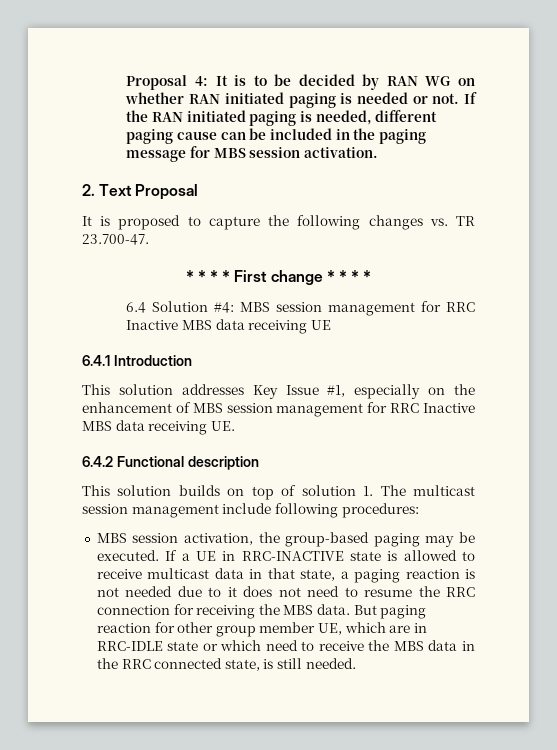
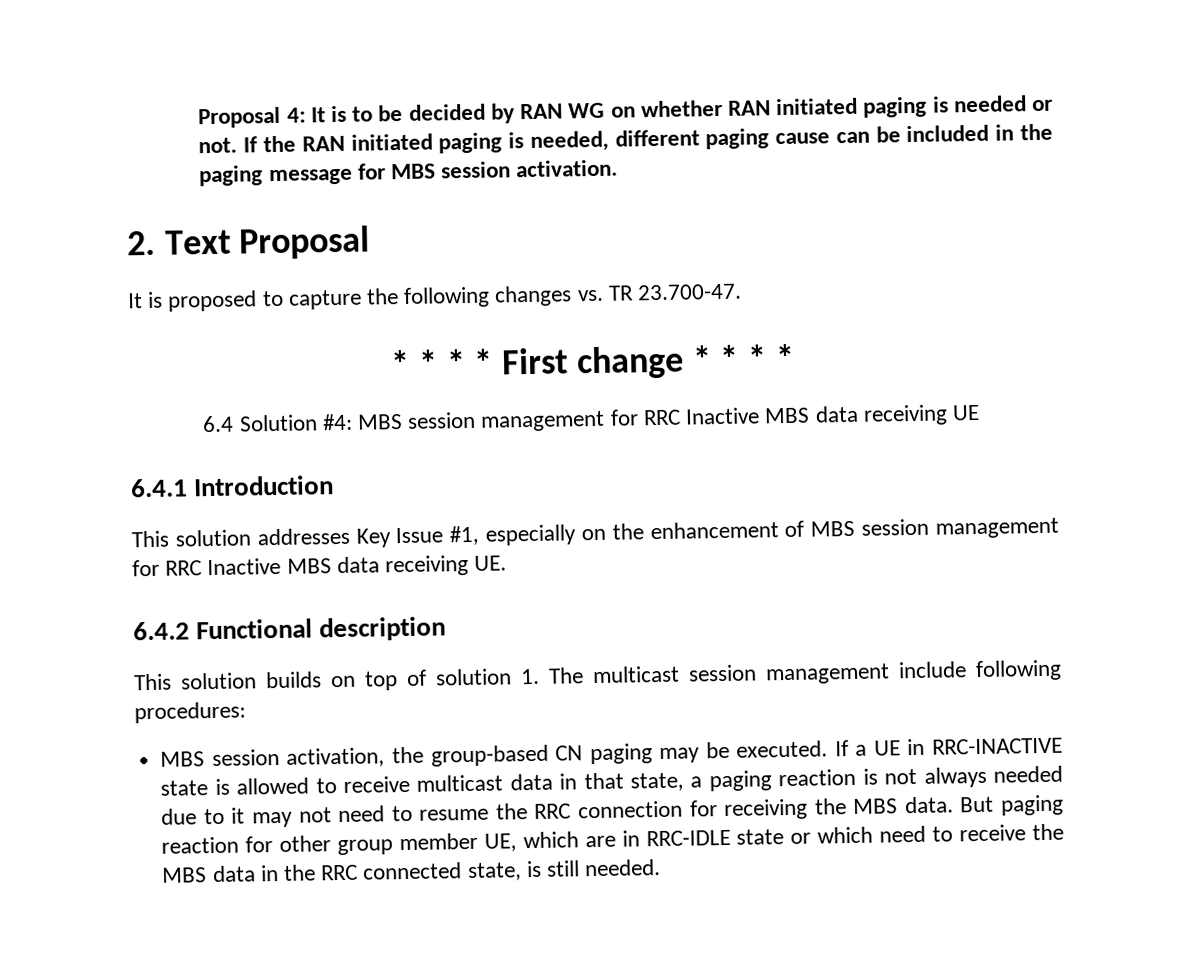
(370, 539) none -> [555,745,584,761] CN
(119, 592) none -> [923,766,987,788] always
[243,586,273,597] does -> [252,811,294,828] may

